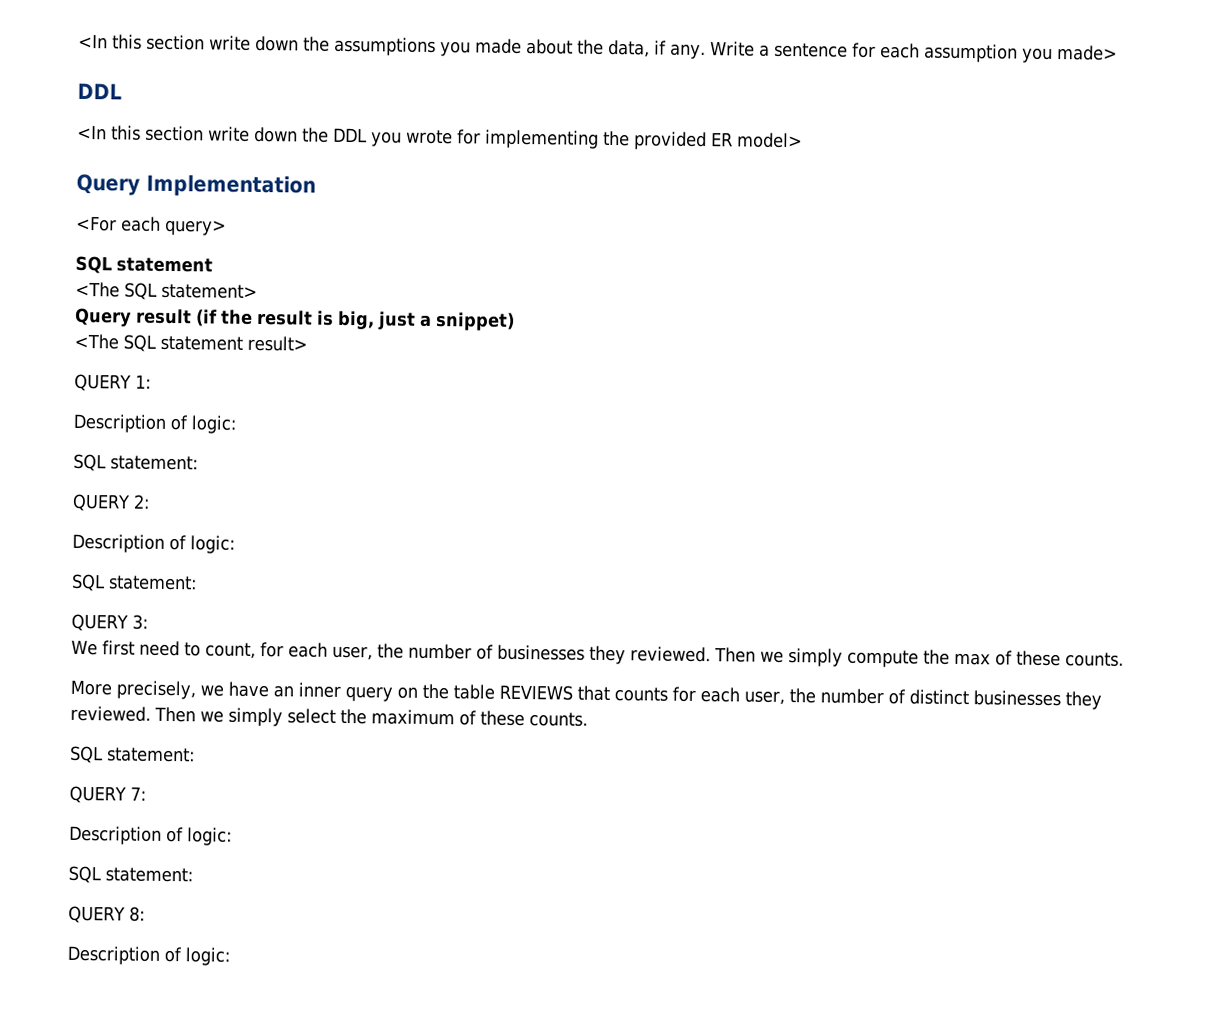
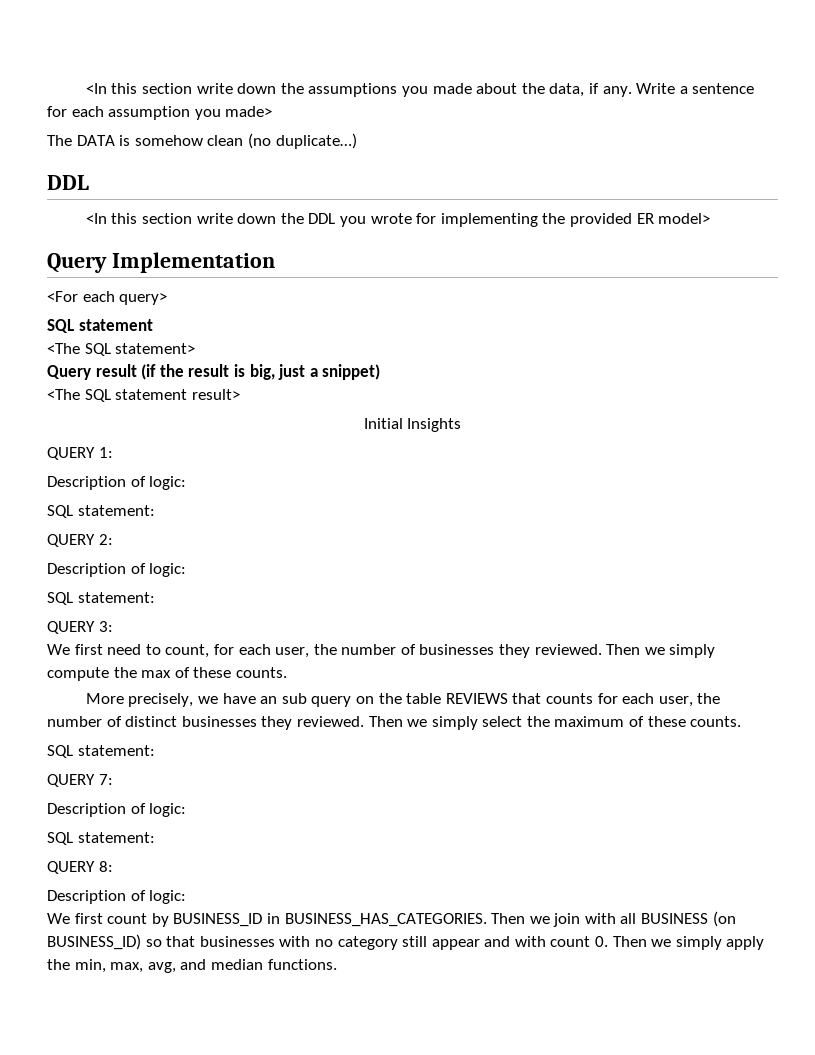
(1118, 53) none -> [47,133,357,149] // The DATA is somehow clean (no duplicate…)
(308, 343) none -> [363,418,462,432] // Initial Insights
[298,682,341,698] inner -> [281,693,307,704] sub
(230, 956) none -> [47,911,736,927] [47,934,765,950] [47,959,337,973] // We first count by BUSINESS_ID in BUSINESS_HAS_CATEGORIES. Then we join with all BUSINESS (on BUSINESS_ID) so that businesses with no category still appear and with count 0. Then we simply apply the min, max, avg, and median functions.

